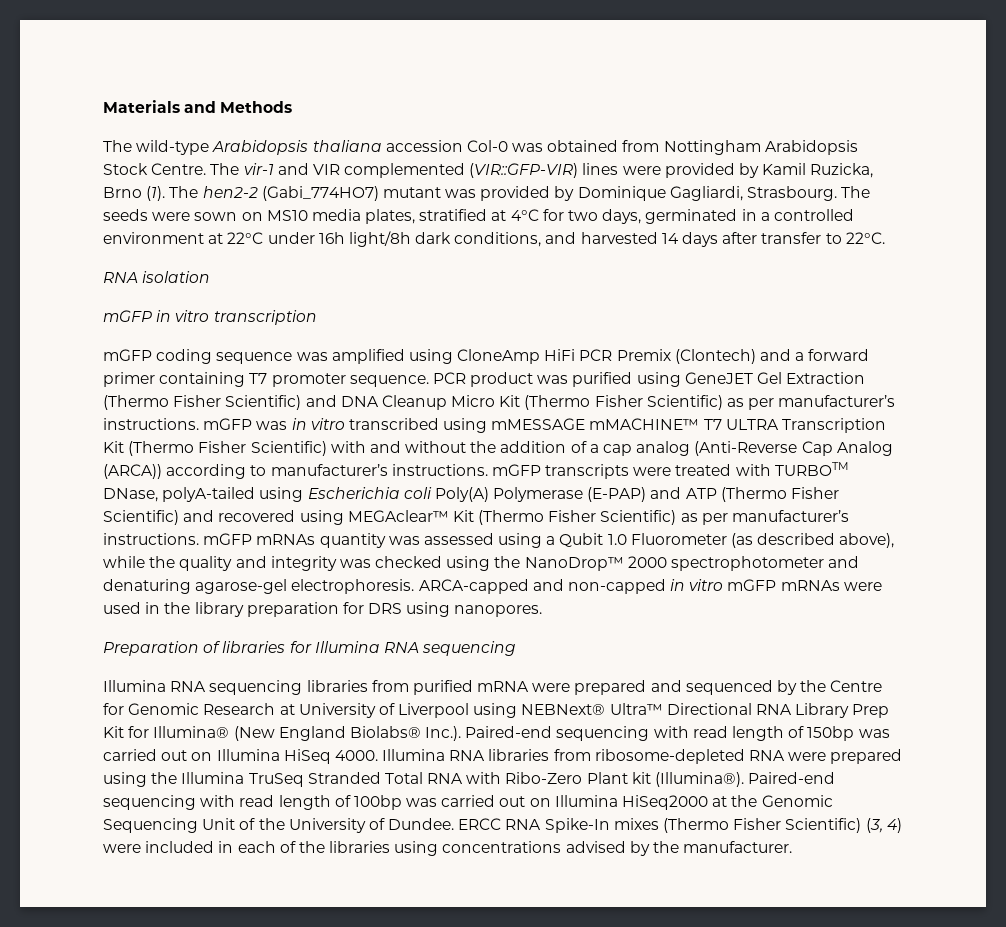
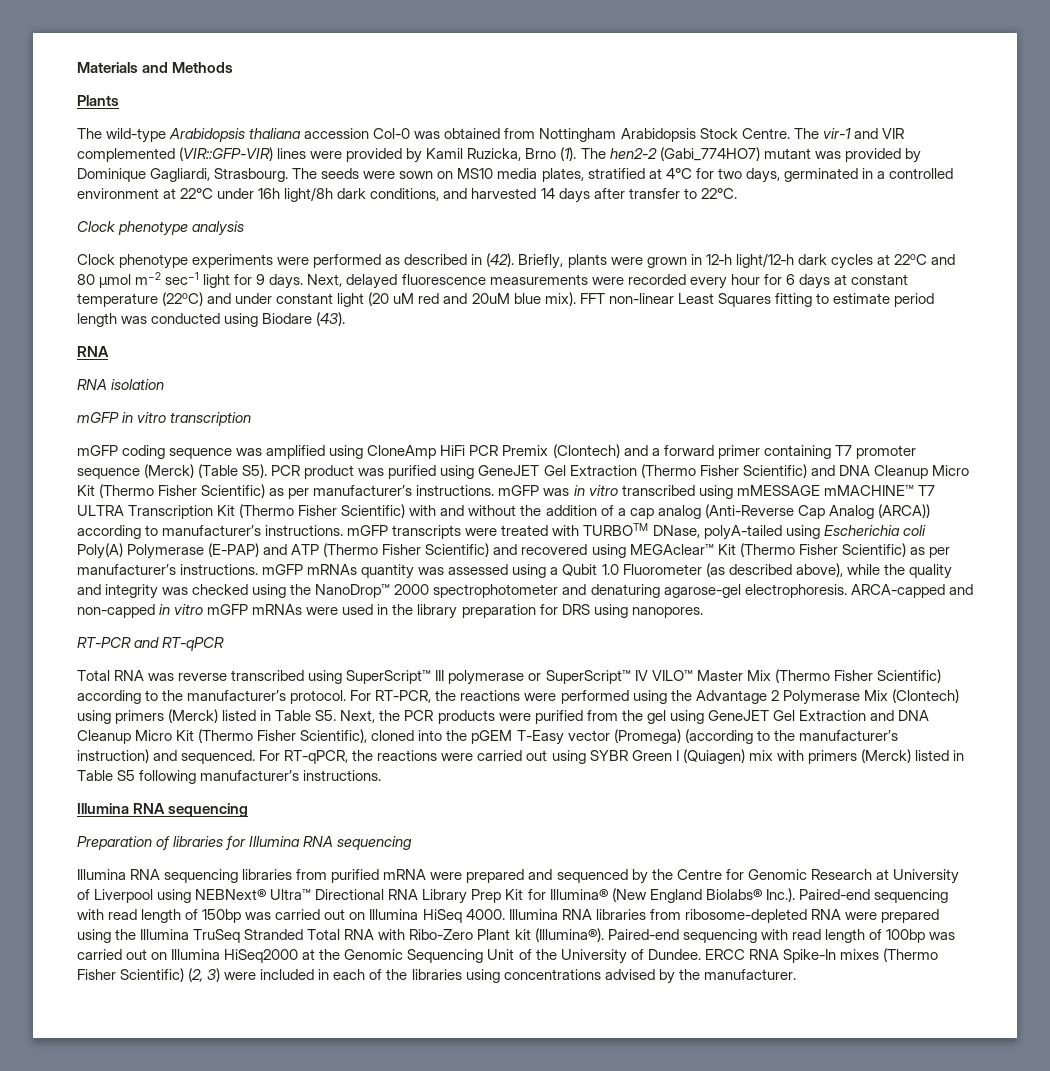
(293, 107) none -> [77,95,119,106] // Plants
(885, 238) none -> [77,221,245,236] [77,253,955,269] [77,272,908,289] [77,292,934,307] [77,312,346,327] [77,346,109,357] // Clock phenotype analysis // Clock phenotype experiments were performed as described in (42). Briefly, plants were grown in 12‐h light/12‐h dark cycles at 22oC and 80 μmol m−2 sec−1 light for 9 days. Next, delayed fluorescence measurements were recorded every hour for 6 days at constant temperature (22oC) and under constant light (20 uM red and 20uM blue mix). FFT non-linear Least Squares fitting to estimate period length was conducted using Biodare (43). // RNA
[349,375,429,387] sequence. -> [77,464,268,479] sequence (Merck) (Table S5).
(543, 611) none -> [77,637,225,651] [77,669,941,685] [77,689,959,705] [77,709,930,724] [77,729,898,745] [77,749,964,764] [77,770,382,784] [77,803,249,817] // RT-PCR and RT-qPCR // Total RNA was reverse transcribed using SuperScript™ III polymerase or SuperScript™ IV VILO™ Master Mix (Thermo Fisher Scientific) according to the manufacturer’s protocol. For RT-PCR, the reactions were performed using the Advantage 2 Polymerase Mix (Clontech) using primers (Merck) listed in Table S5. Next, the PCR products were purified from the gel using GeneJET Gel Extraction and DNA Cleanup Micro Kit (Thermo Fisher Scientific), cloned into the pGEM T-Easy vector (Promega) (according to the manufacturer’s instruction) and sequenced. For RT-qPCR, the reactions were carried out using SYBR Green I (Quiagen) mix with primers (Merck) listed in Table S5 following manufacturer’s instructions. // Illumina RNA sequencing
[865,818,902,833] (3, 4) -> [188,968,221,982] (2, 3)

